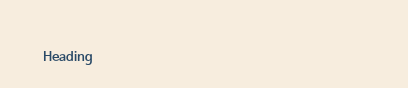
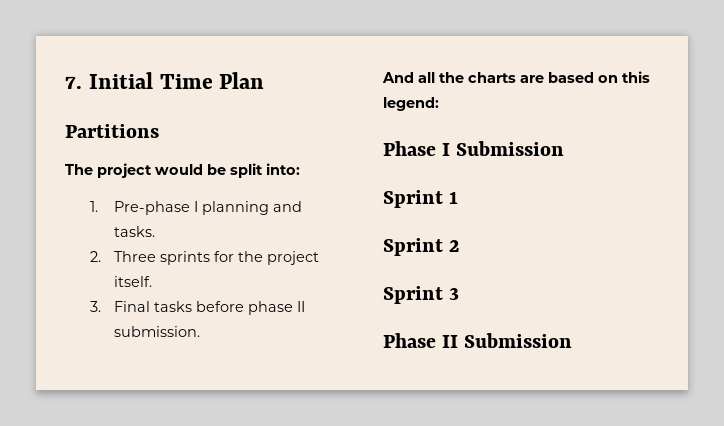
[43,51,93,65] Heading -> [65,72,265,89] [65,124,159,138] [65,163,300,178] [89,201,303,215] [114,226,156,237] [89,251,320,265] [114,276,153,287] [89,301,306,315] [114,326,201,337] [382,71,650,83] [383,97,439,111] [383,141,565,156] [383,190,459,208] [383,238,460,256] [383,286,460,304] [383,333,573,348] 7. Initial Time Plan // Partitions // The project would be split into: // 1. Pre-phase I planning and tasks. // 2. Three sprints for the project itself. // 3. Final tasks before phase II submission. // And all the charts are based on this legend: // Phase I Submission // Sprint 1 // Sprint 2 // Sprint 3 // Phase II Submission

